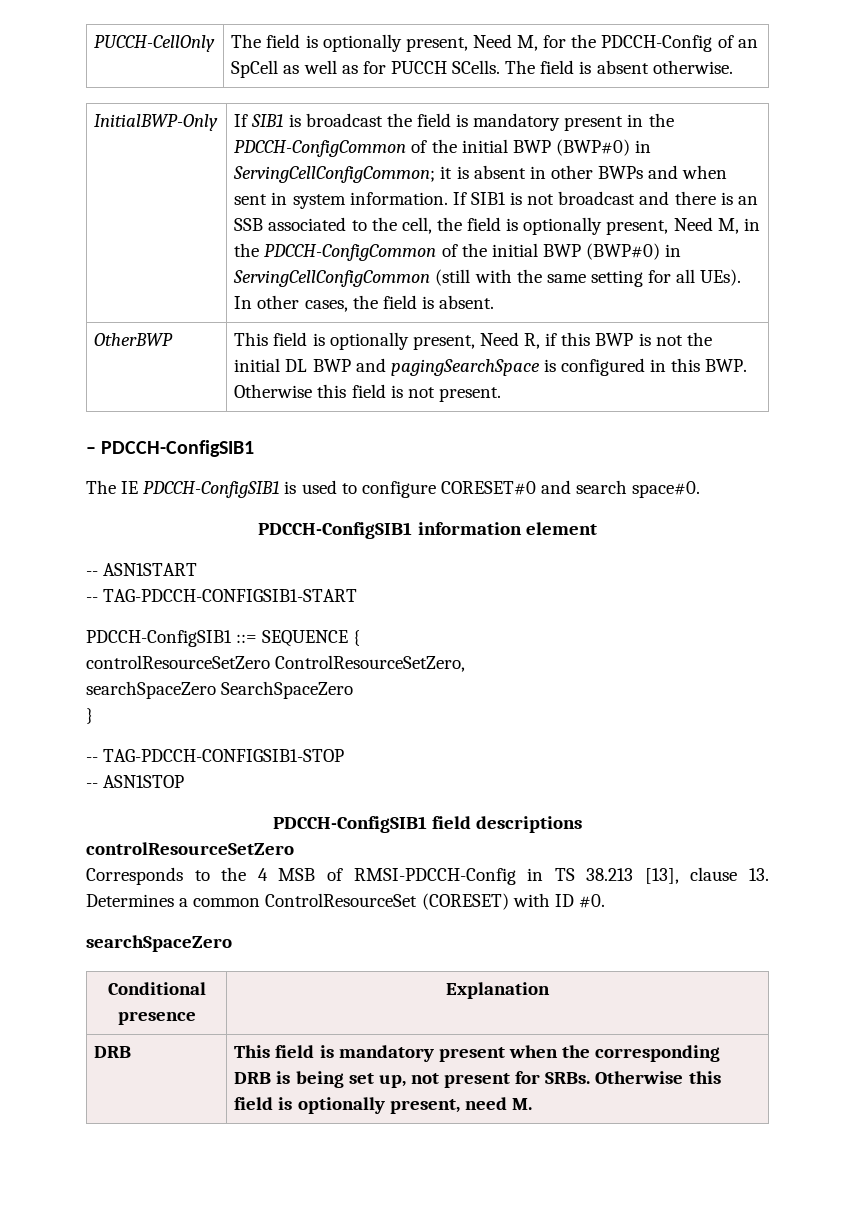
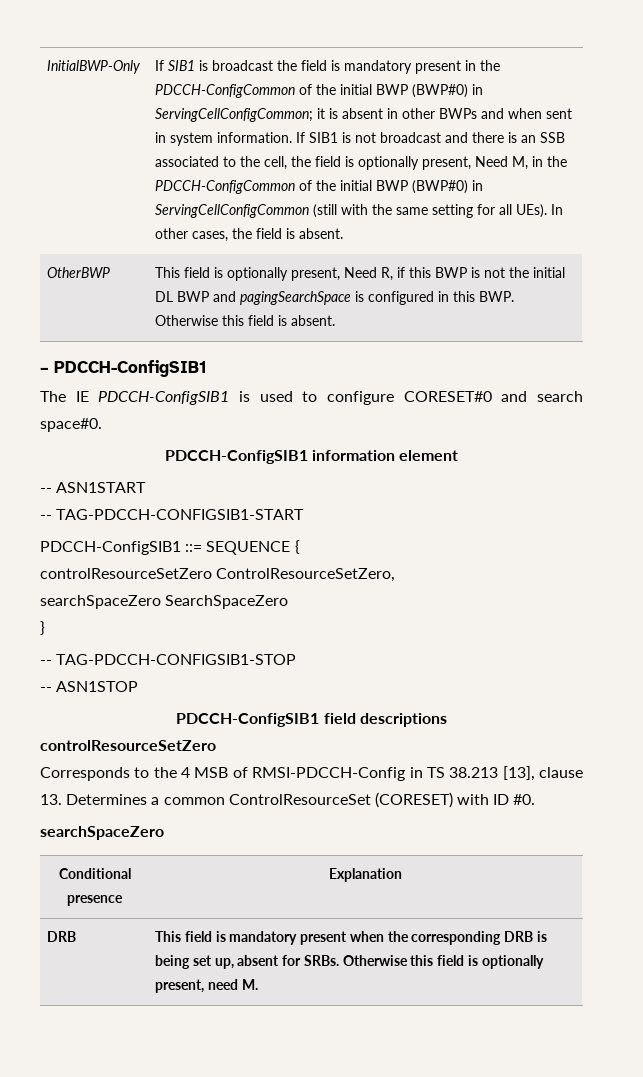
[94,35,216,52] [231,34,758,52] [231,60,733,78] PUCCH-CellOnly | The field is optionally present, Need M, for the PDCCH-Config of an SpCell as well as for PUCCH SCells. The field is absent otherwise. // -> (47, 67) none
[407,387,501,402] not present. -> [291,315,336,326] absent.
[410,1073,511,1088] not present -> [237,955,280,966] absent

